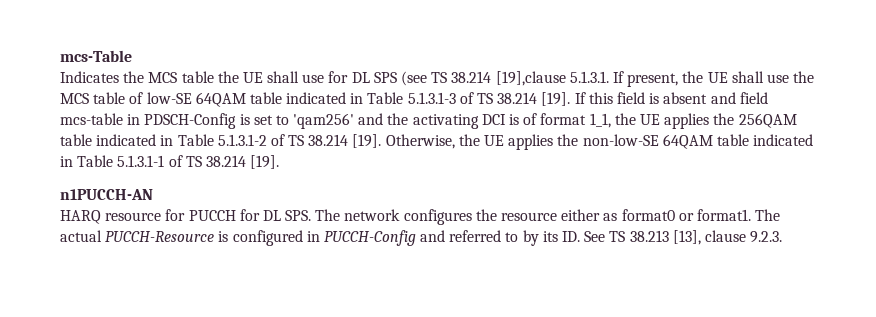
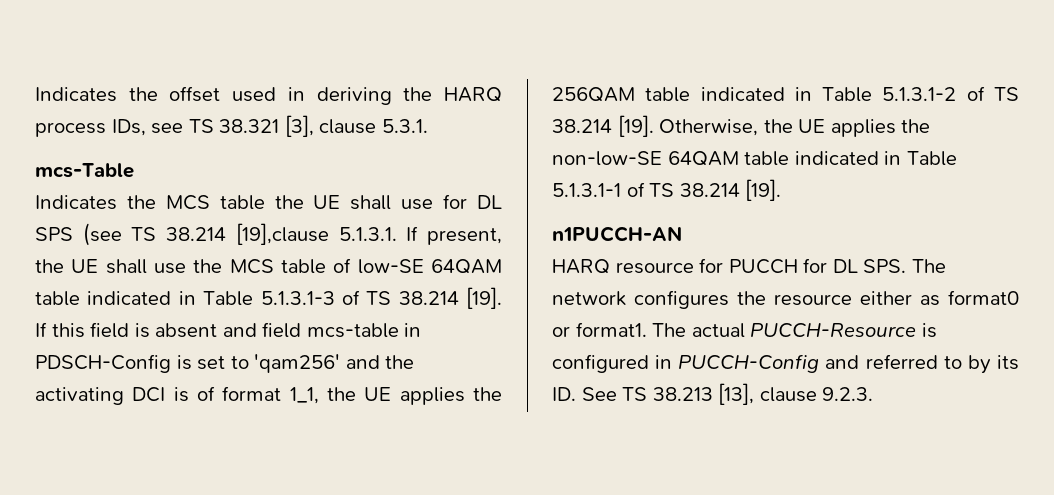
(60, 56) none -> [35,86,503,105] [35,115,428,137] Indicates the offset used in deriving the HARQ process IDs, see TS 38.321 [3], clause 5.3.1. //

